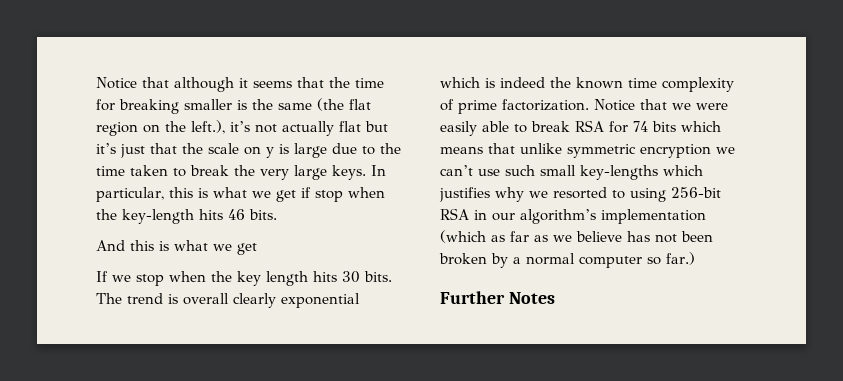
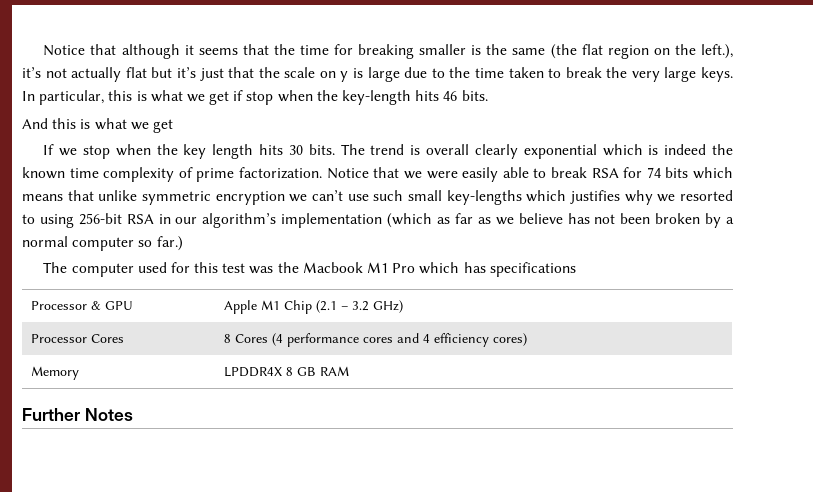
(695, 258) none -> [43,262,576,277] [31,301,134,310] [224,300,404,314] [31,334,125,343] [224,333,528,347] [31,366,80,380] [224,366,350,377] // The computer used for this test was the Macbook M1 Pro which has specifications // Processor & GPU | Apple M1 Chip (2.1 – 3.2 GHz) // Processor Cores | 8 Cores (4 performance cores and 4 efficiency cores) // Memory | LPDDR4X 8 GB RAM

